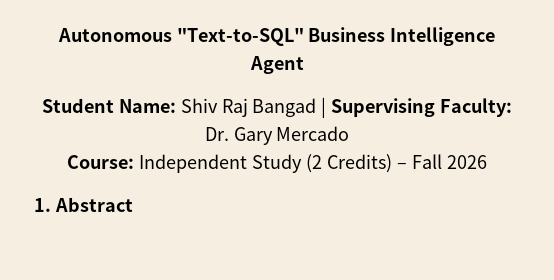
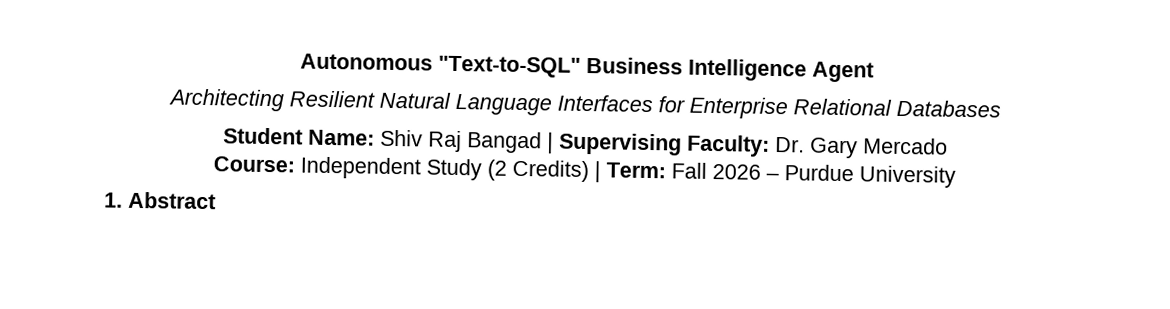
(304, 65) none -> [168,88,1001,120] // Architecting Resilient Natural Language Interfaces for Enterprise Relational Databases
[396,163,407,169] – -> [594,161,666,183] | Term:
(487, 162) none -> [766,164,956,188] – Purdue University

